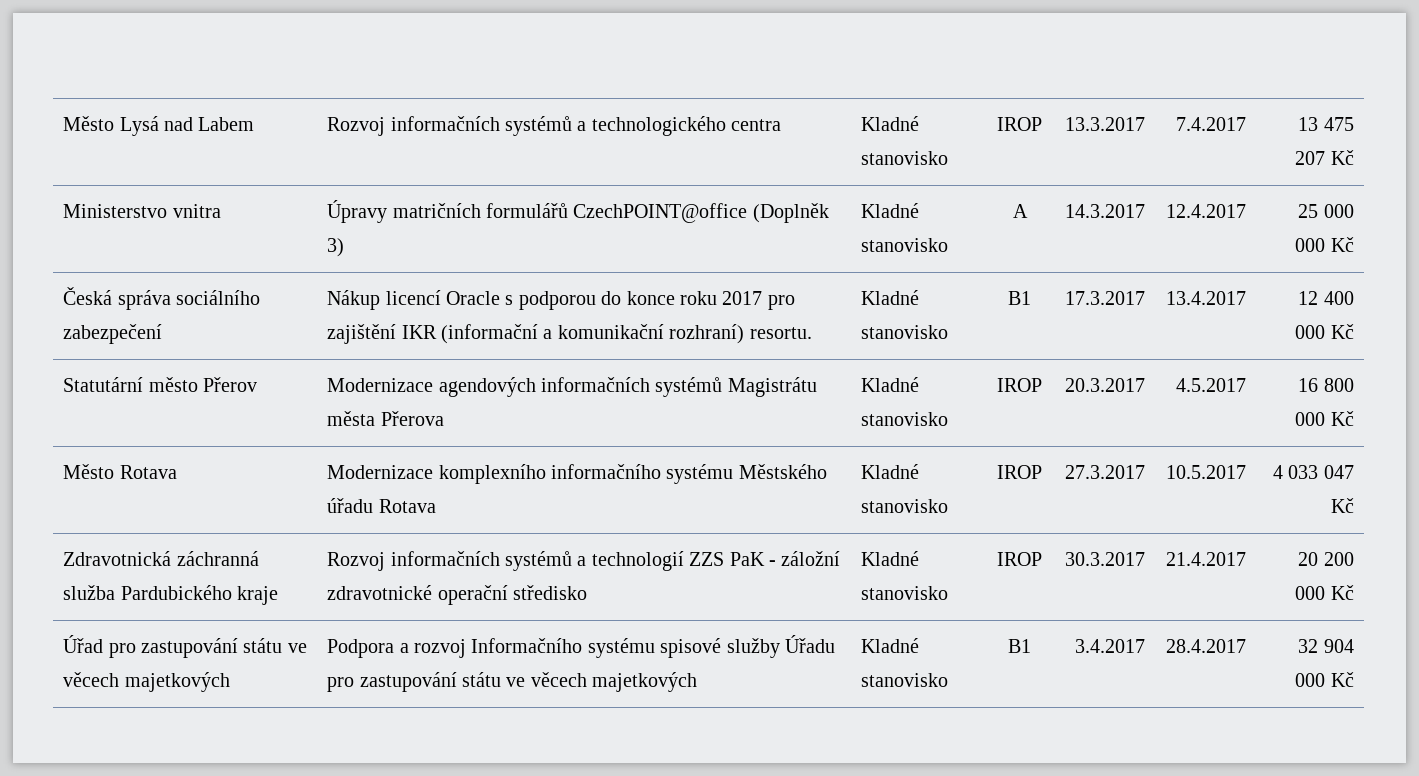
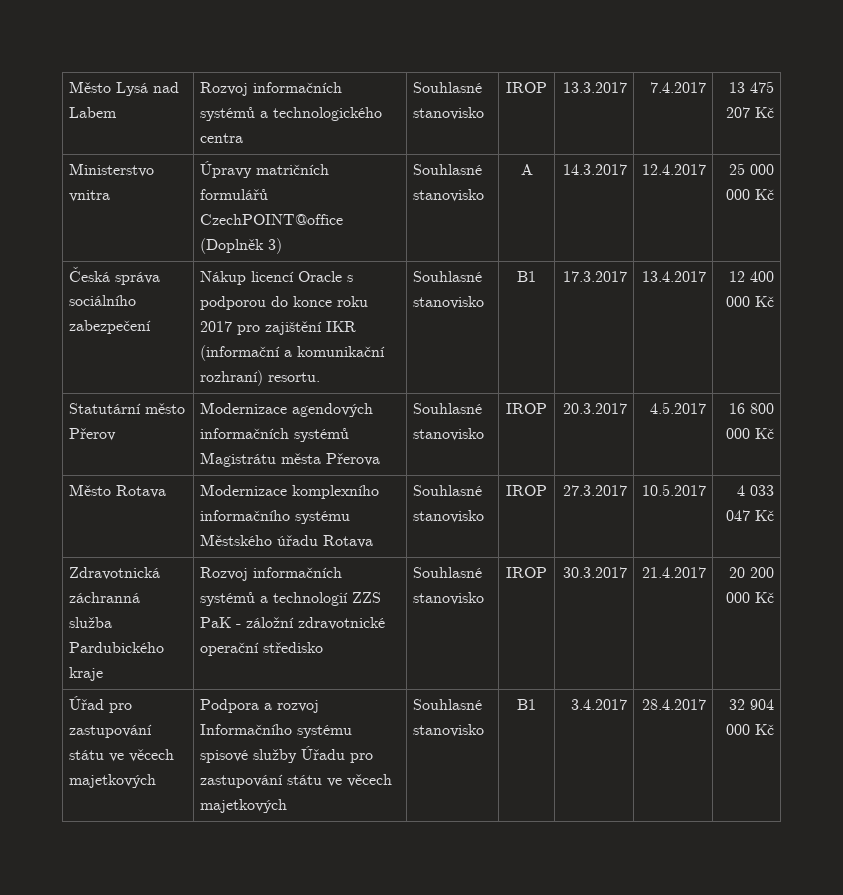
[861,116,920,131] Kladné -> [412,82,482,93] Souhlasné
[861,203,920,218] Kladné -> [412,164,482,175] Souhlasné
[861,290,920,305] Kladné -> [412,271,482,282] Souhlasné
[861,377,920,392] Kladné -> [412,403,482,414] Souhlasné
[861,464,920,479] Kladné -> [412,485,482,496] Souhlasné
[861,551,920,566] Kladné -> [412,567,482,578] Souhlasné
[861,638,920,653] Kladné -> [412,699,482,710] Souhlasné

